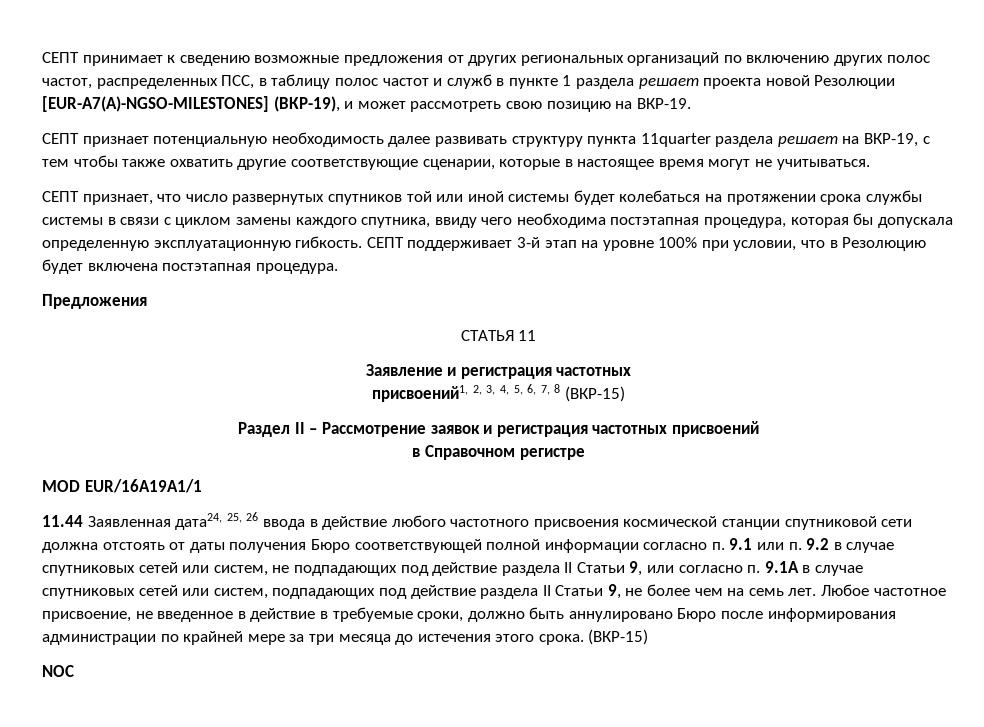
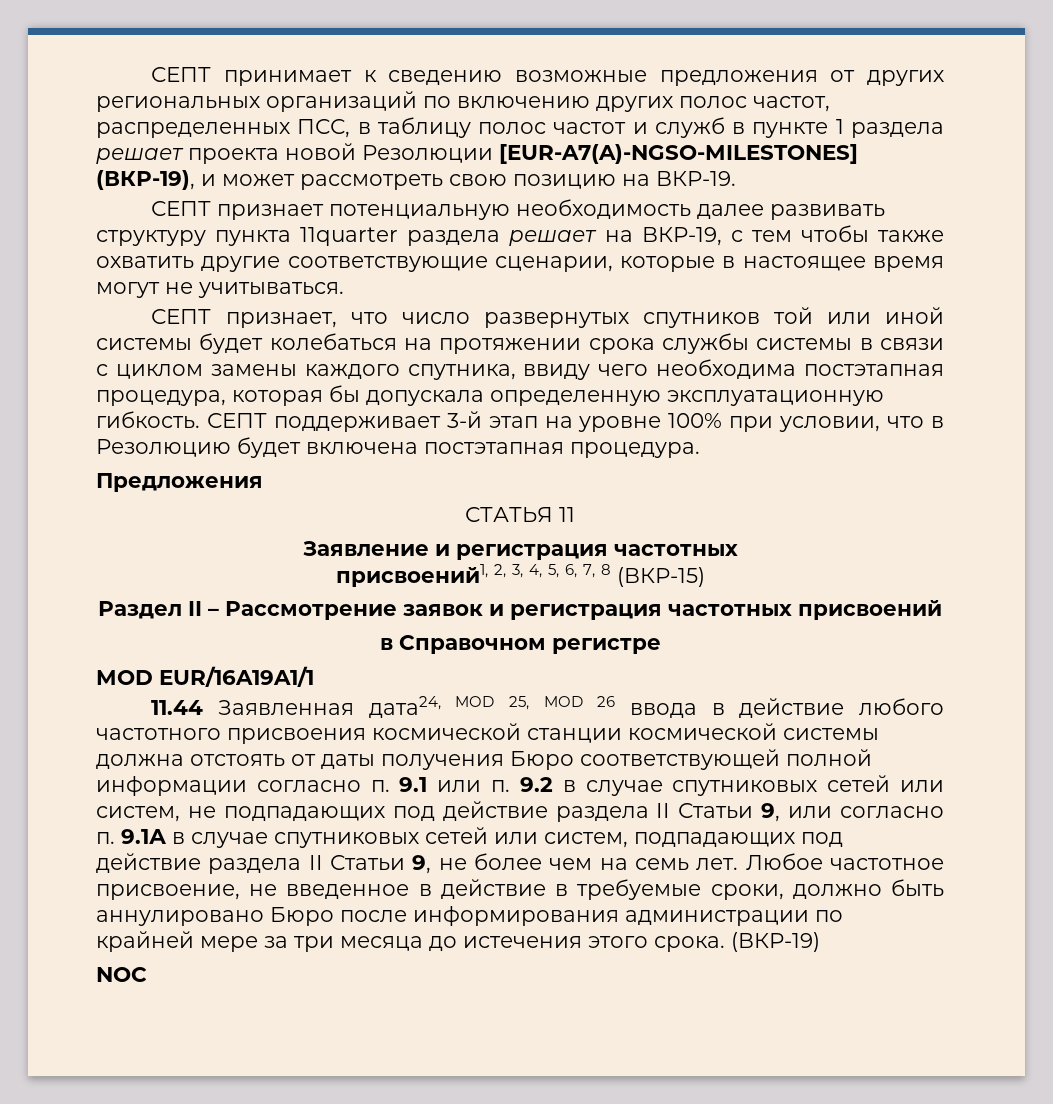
[226,513,242,523] 25, -> [455,696,583,710] MOD 25, MOD
[784,516,913,530] спутниковой сети -> [628,723,879,741] космической системы
[588,629,649,645] (ВКР-15) -> [731,932,820,952] (ВКР-19)

